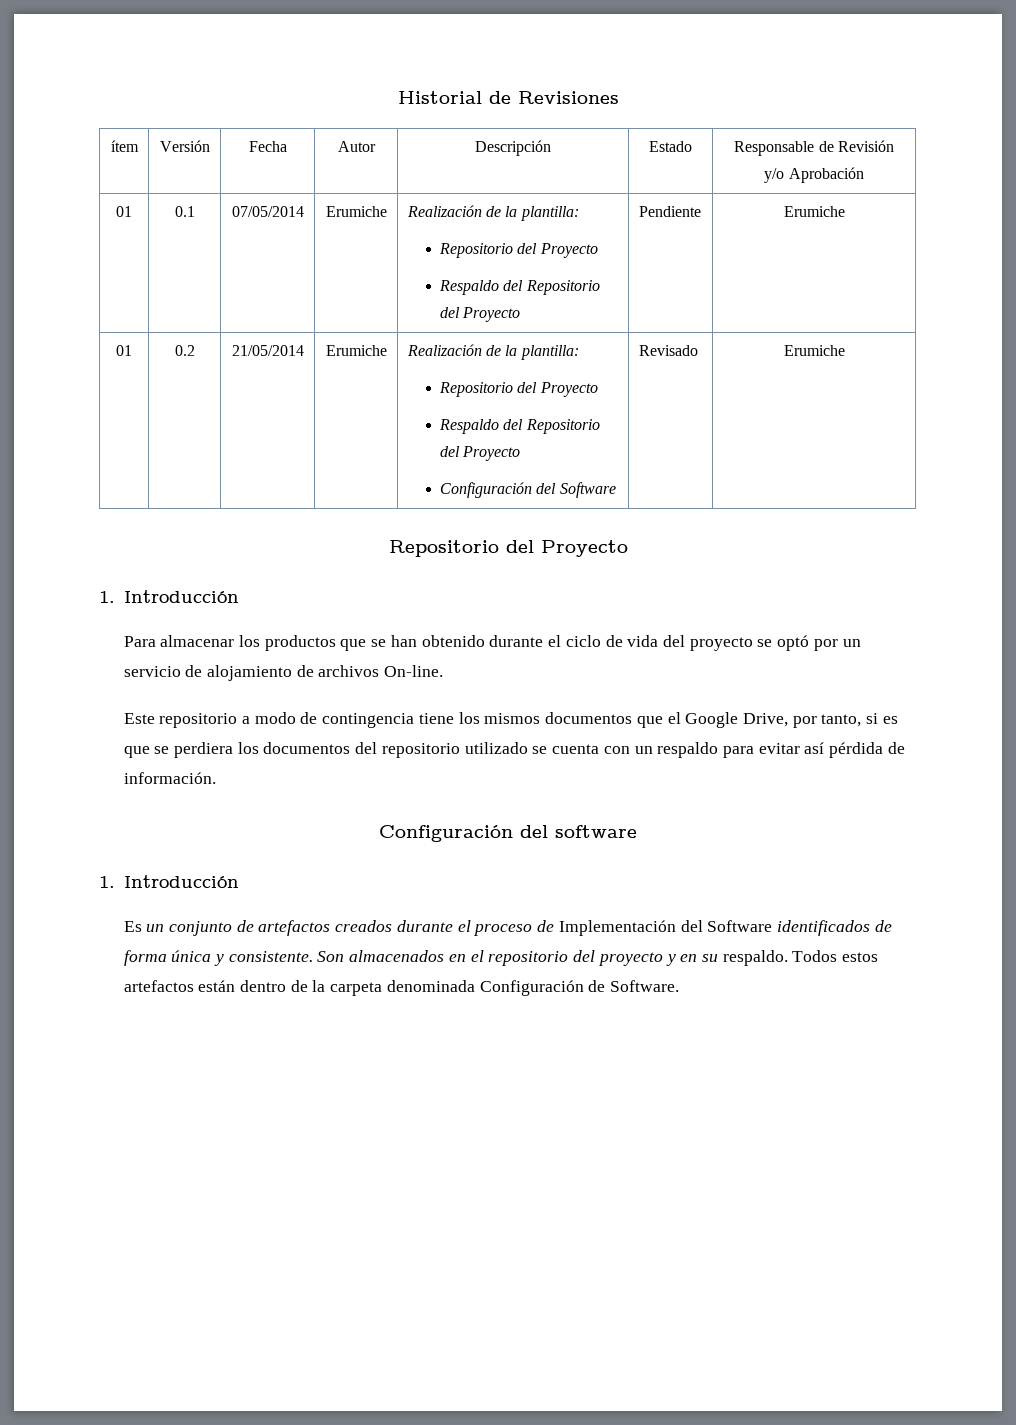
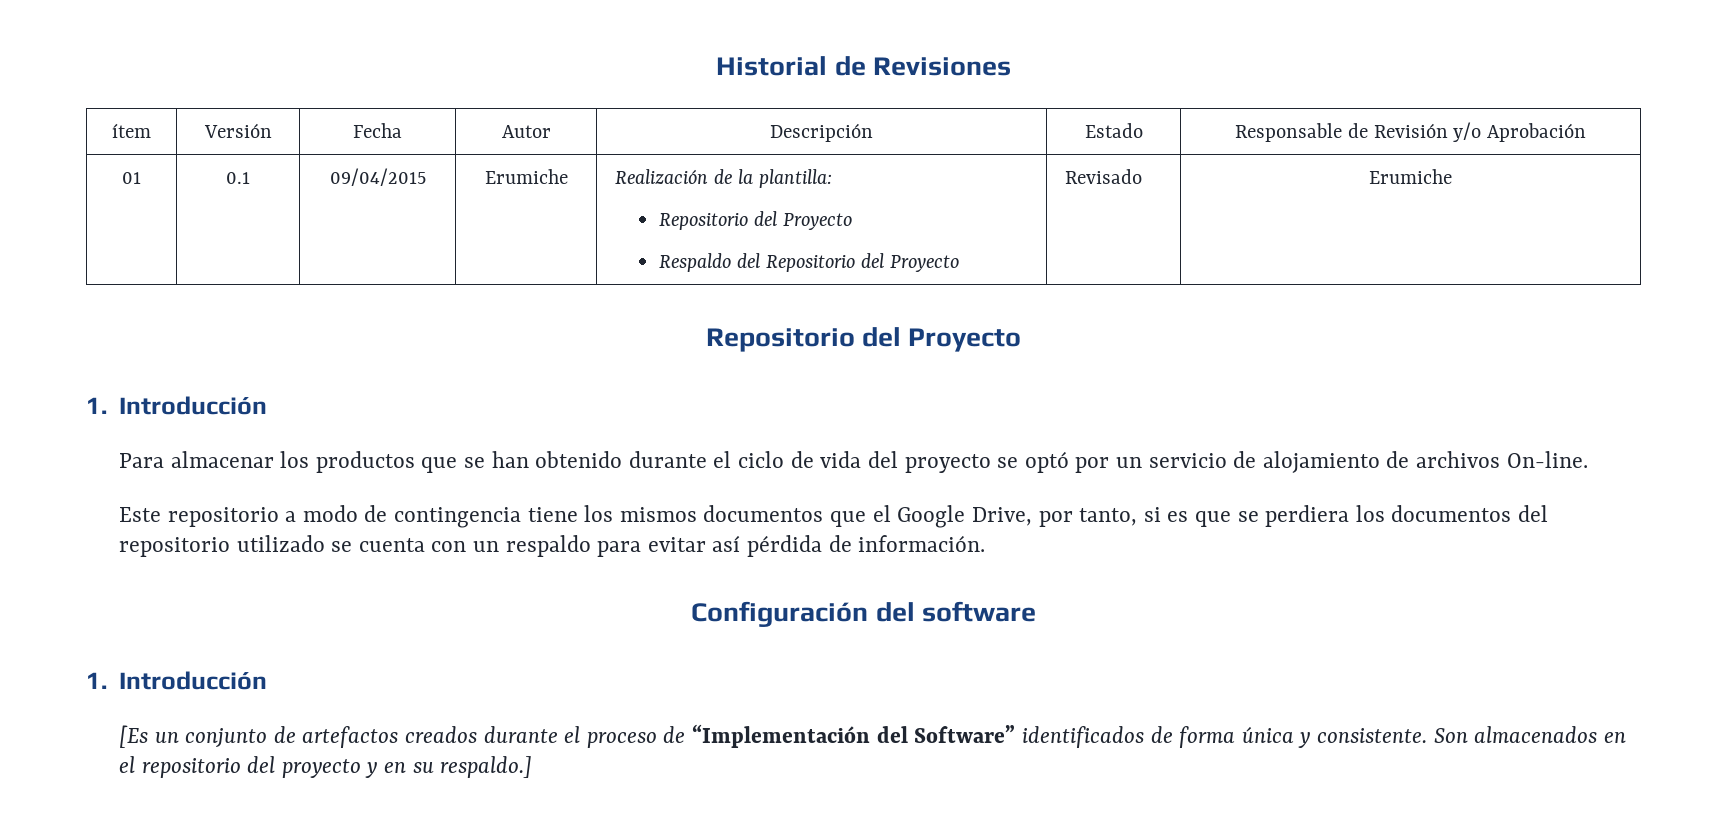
[231,206,304,217] 07/05/2014 -> [329,168,426,186] 09/04/2015
[638,206,701,217] [783,206,845,217] [116,345,132,356] [174,345,195,356] [231,345,304,356] [325,345,387,356] [406,344,579,360] [438,382,598,397] [438,419,600,434] [439,446,521,461] [439,482,616,498] | Pendiente | Erumiche // 01 | 0.2 | 21/05/2014 | Erumiche | Realización de la plantilla: // Repositorio del Proyecto // Respaldo del Repositorio del Proyecto // Configuración del Software -> (960, 263) none
[123,921,142,932] Es -> [118,725,148,748] [Es
[558,920,773,936] Implementación del Software -> [692,724,1016,748] “Implementación del Software”
[722,950,879,966] [123,980,680,996] respaldo. Todos estos artefactos están dentro de la carpeta denominada Configuración de Software. -> [440,756,533,778] respaldo.]

